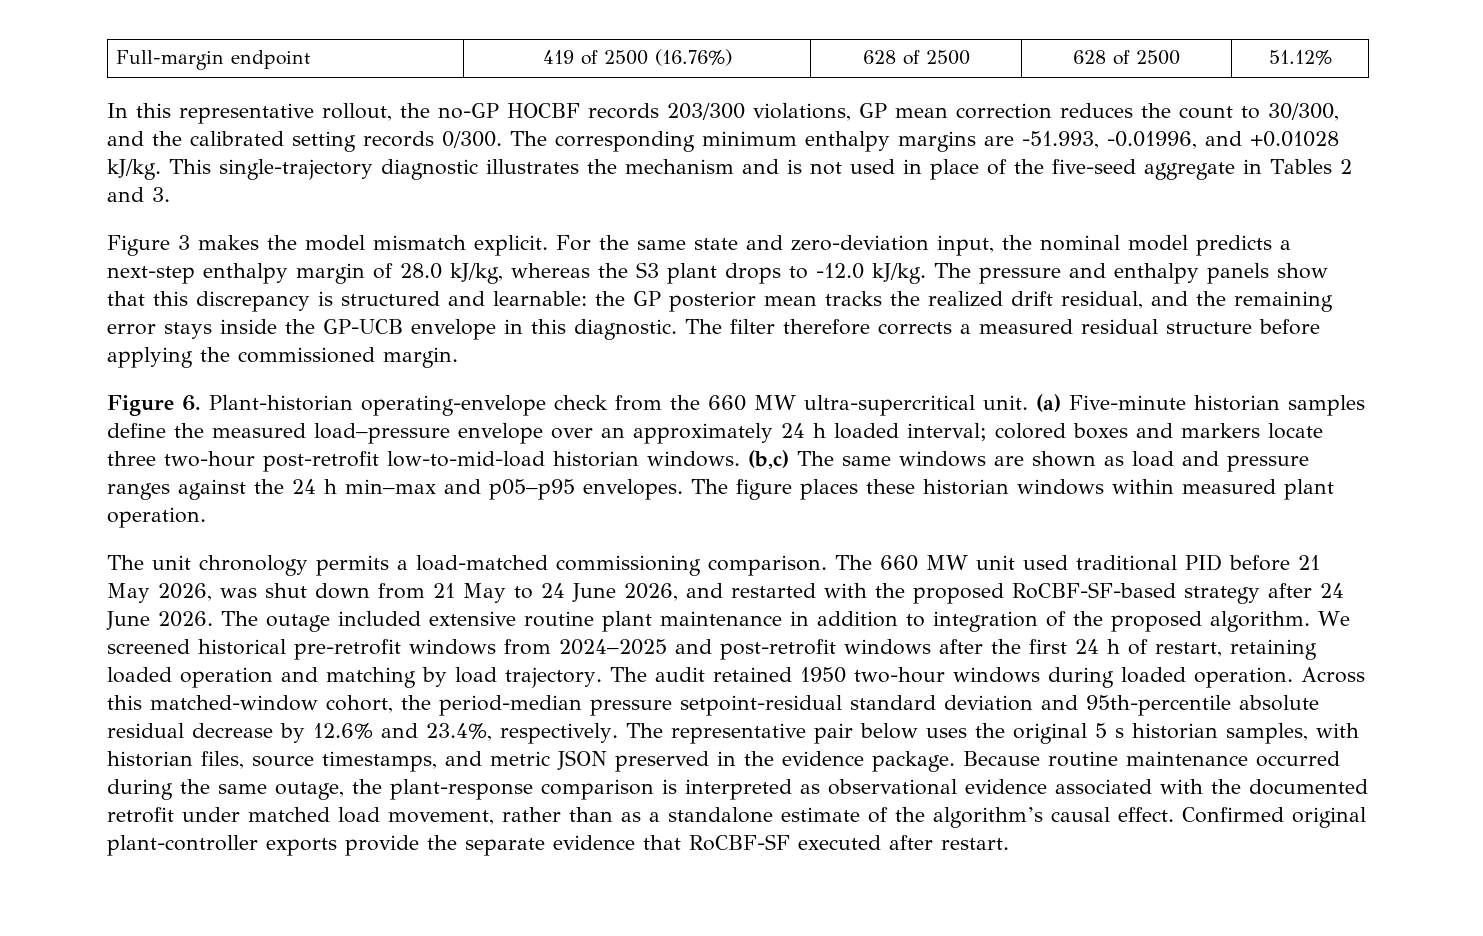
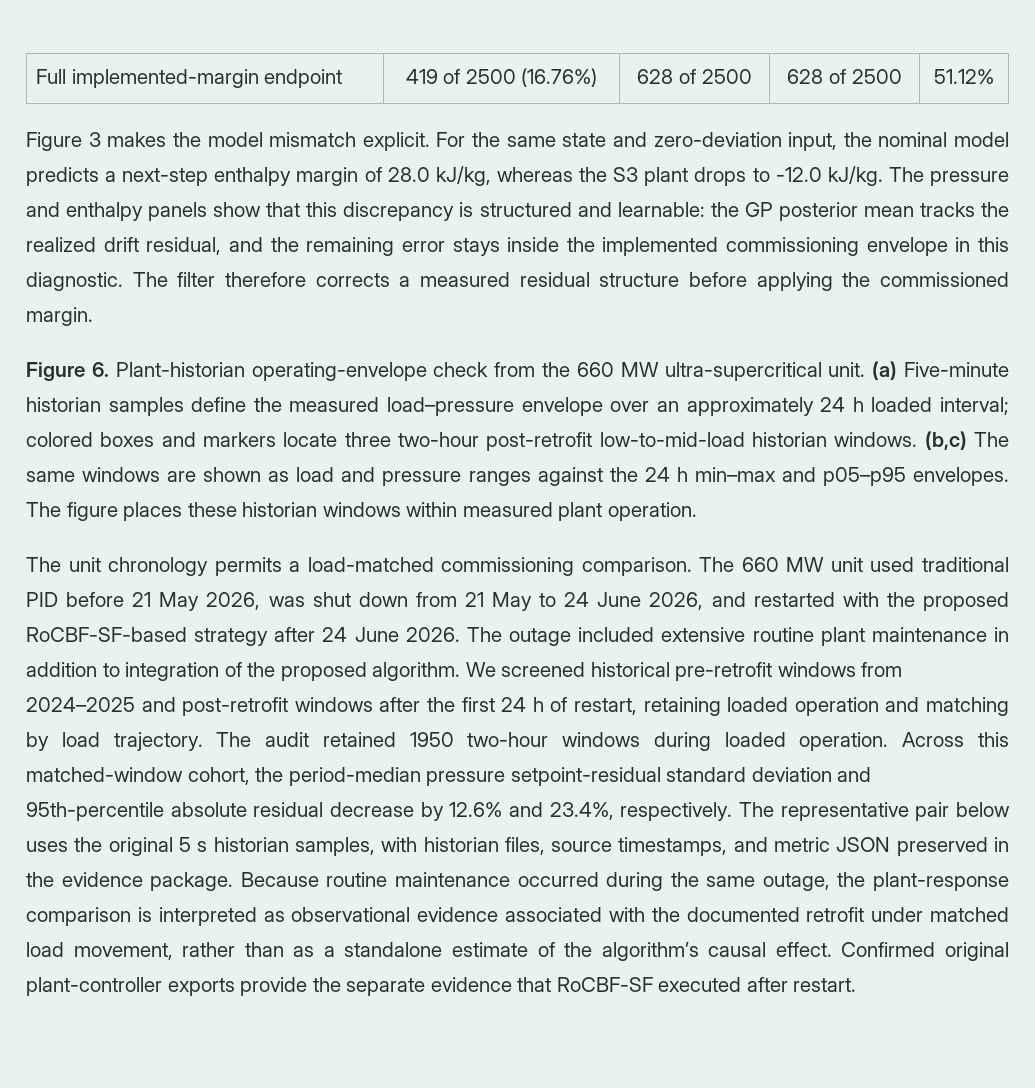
[115,50,224,70] Full-margin -> [36,69,259,88] Full implemented-margin
[107,103,1339,124] [107,131,1339,152] [107,159,1352,180] [107,187,170,202] // In this representative rollout, the no-GP HOCBF records 203/300 violations, GP mean correction reduces the count to 30/300, and the calibrated setting records 0/300. The corresponding minimum enthalpy margins are -51.993, -0.01996, and +0.01028 kJ/kg. This single-trajectory diagnostic illustrates the mechanism and is not used in place of the five-seed aggregate in Tables 2 and 3. -> (994, 76) none
[323,319,403,334] GP-UCB -> [602,237,860,256] implemented commissioning

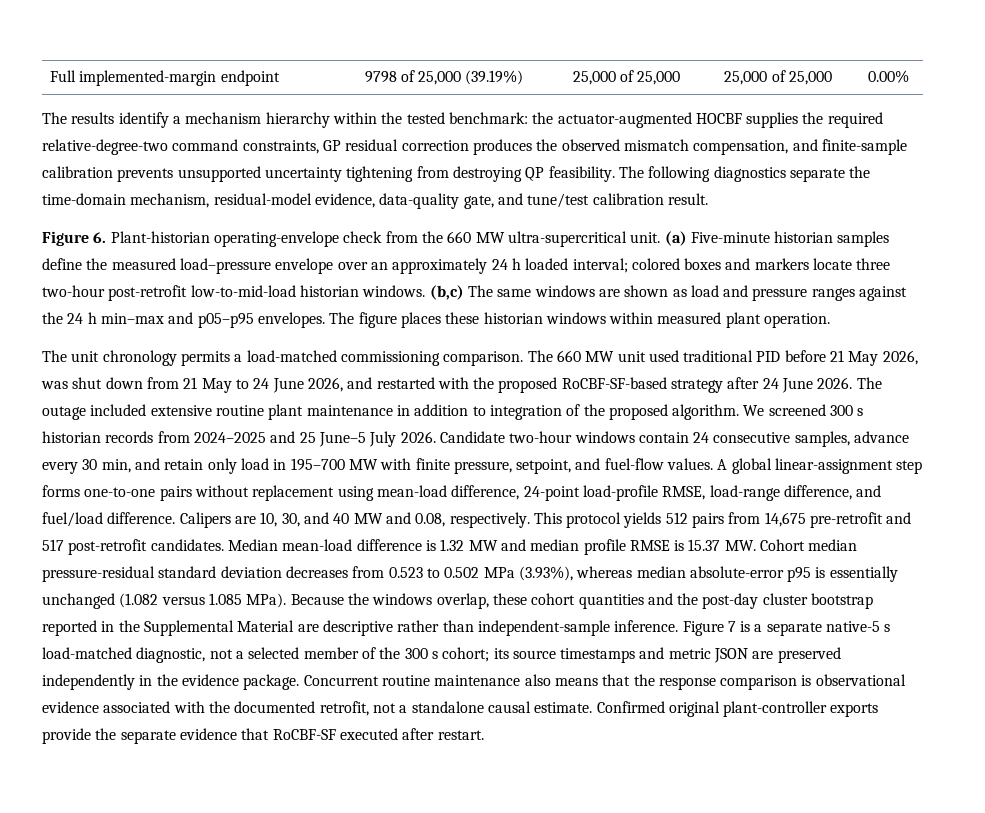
[405,68,598,87] [637,69,752,84] [787,69,902,84] [934,69,994,84] [26,132,1009,151] [26,166,1010,186] [26,202,1009,221] [26,237,1009,256] [26,272,1009,291] [26,307,93,326] 419 of 2500 (16.76%) | 628 of 2500 | 628 of 2500 | 51.12% // Figure 3 makes the model mismatch explicit. For the same state and zero-deviation input, the nominal model predicts a next-step enthalpy margin of 28.0 kJ/kg, whereas the S3 plant drops to -12.0 kJ/kg. The pressure and enthalpy panels show that this discrepancy is structured and learnable: the GP posterior mean tracks the realized drift residual, and the remaining error stays inside the implemented commissioning envelope in this diagnostic. The filter therefore corrects a measured residual structure before applying the commissioned margin. -> [364,70,524,85] [572,70,681,85] [724,70,832,85] [867,70,909,83] [42,112,883,128] [42,139,907,155] [42,166,871,182] [42,193,708,209] 9798 of 25,000 (39.19%) | 25,000 of 25,000 | 25,000 of 25,000 | 0.00% // The results identify a mechanism hierarchy within the tested benchmark: the actuator-augmented HOCBF supplies the required relative-degree-two command constraints, GP residual correction produces the observed mismatch compensation, and finite-sample calibration prevents unsupported uncertainty tightening from destroying QP feasibility. The following diagnostics separate the time-domain mechanism, residual-model evidence, data-quality gate, and tune/test calibration result.
[590,662,903,681] [26,697,1010,716] [26,732,1010,751] [26,767,872,786] [26,802,1010,821] [26,837,988,856] historical pre-retrofit windows from 2024–2025 and post-retrofit windows after the first 24 h of restart, retaining loaded operation and matching by load trajectory. The audit retained 1950 two-hour windows during loaded operation. Across this matched-window cohort, the period-median pressure setpoint-residual standard deviation and 95th-percentile absolute residual decrease by 12.6% and 23.4%, respectively. The representative pair below uses the original 5 s historian samples, with historian files, source timestamps, and metric JSON preserved -> [830,405,864,416] [42,431,910,447] [42,458,923,474] [42,485,882,501] [42,512,912,528] [42,539,858,555] [42,566,898,582] [42,593,874,609] [42,620,891,636] [42,647,841,663] [42,674,135,690] 300 s historian records from 2024–2025 and 25 June–5 July 2026. Candidate two-hour windows contain 24 consecutive samples, advance every 30 min, and retain only load in 195–700 MW with finite pressure, setpoint, and fuel-flow values. A global linear-assignment step forms one-to-one pairs without replacement using mean-load difference, 24-point load-profile RMSE, load-range difference, and fuel/load difference. Calipers are 10, 30, and 40 MW and 0.08, respectively. This protocol yields 512 pairs from 14,675 pre-retrofit and 517 post-retrofit candidates. Median mean-load difference is 1.32 MW and median profile RMSE is 15.37 MW. Cohort median pressure-residual standard deviation decreases from 0.523 to 0.502 MPa (3.93%), whereas median absolute-error p95 is essentially unchanged (1.082 versus 1.085 MPa). Because the windows overlap, these cohort quantities and the post-day cluster bootstrap reported in the Supplemental Material are descriptive rather than independent-sample inference. Figure 7 is a separate native-5 s load-matched diagnostic, not a selected member of the 300 s cohort; its source timestamps and metric JSON are preserved independently
[240,872,319,887] Because -> [303,675,379,686] Concurrent
[517,872,1010,891] [26,907,285,926] occurred during the same outage, the plant-response comparison is interpreted as -> [524,674,812,690] also means that the response comparison is
[806,907,1010,922] [26,942,832,961] retrofit under matched load movement, rather than as a standalone estimate of the algorithm’s causal effect. -> [319,701,593,716] retrofit, not a standalone causal estimate.

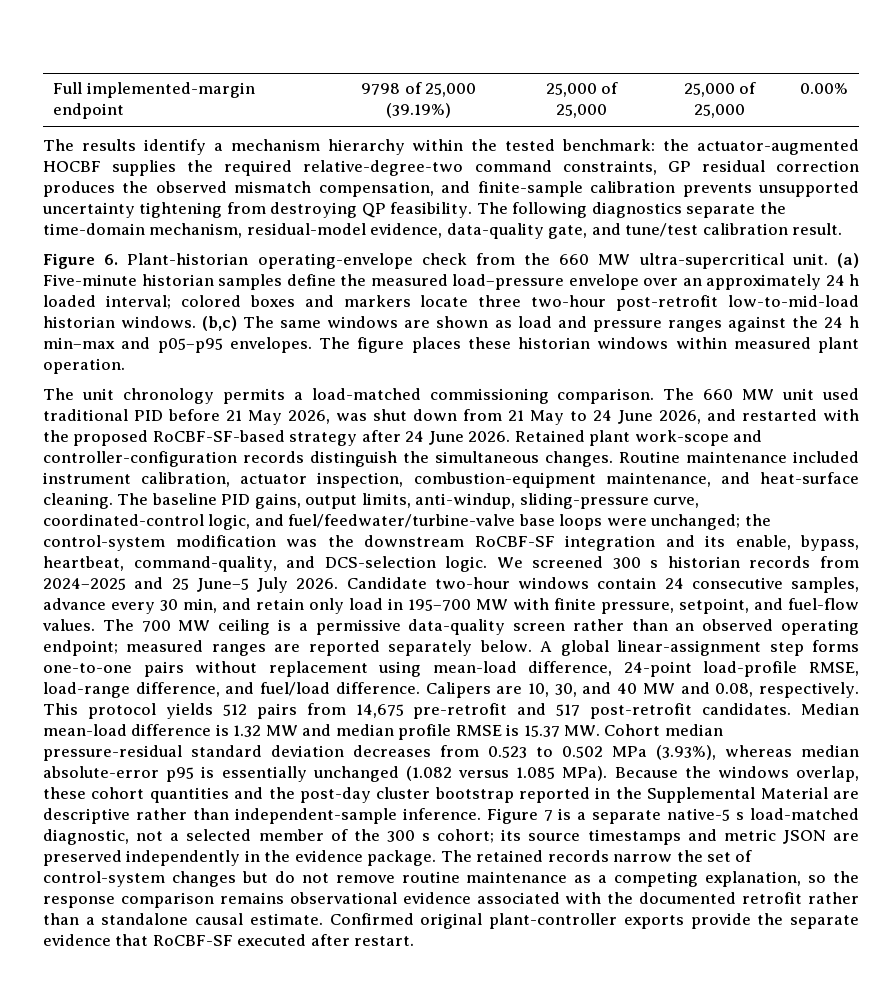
[856,377,882,389] [42,404,740,420] The outage included extensive routine plant maintenance in addition to integration of the proposed algorithm. -> [514,430,763,446] [43,451,859,467] [43,472,859,488] [43,493,700,509] [43,514,771,530] [43,535,859,551] [43,556,488,572] Retained plant work-scope and controller-configuration records distinguish the simultaneous changes. Routine maintenance included instrument calibration, actuator inspection, combustion-equipment maintenance, and heat-surface cleaning. The baseline PID gains, output limits, anti-windup, sliding-pressure curve, coordinated-control logic, and fuel/feedwater/turbine-valve base loops were unchanged; the control-system modification was the downstream RoCBF-SF integration and its enable, bypass, heartbeat, command-quality, and DCS-selection logic.
(714, 464) none -> [102,619,860,635] [43,640,532,656] The 700 MW ceiling is a permissive data-quality screen rather than an observed operating endpoint; measured ranges are reported separately below.
[303,674,631,686] Concurrent routine maintenance also means that -> [440,850,753,862] [43,871,827,887] The retained records narrow the set of control-system changes but do not remove routine maintenance as a competing explanation, so
[801,675,812,686] is -> [219,892,284,904] remains
[319,701,396,716] retrofit, not -> [742,892,859,904] [43,913,79,925] retrofit rather than

